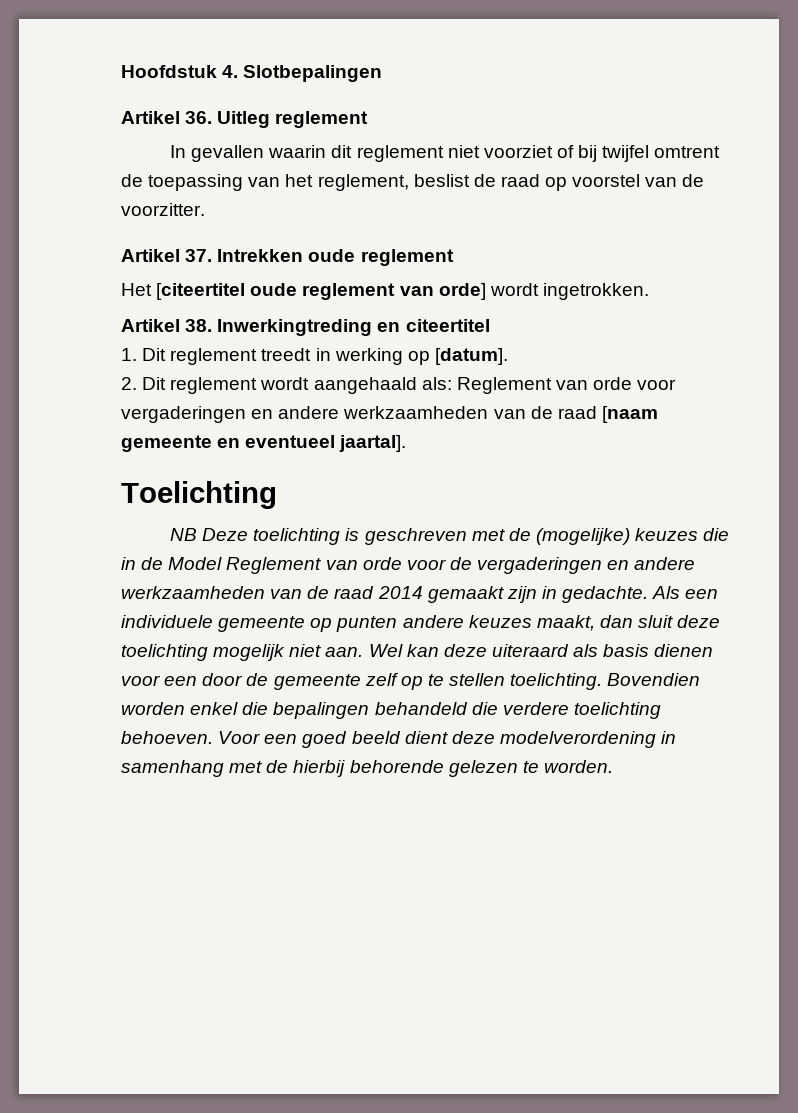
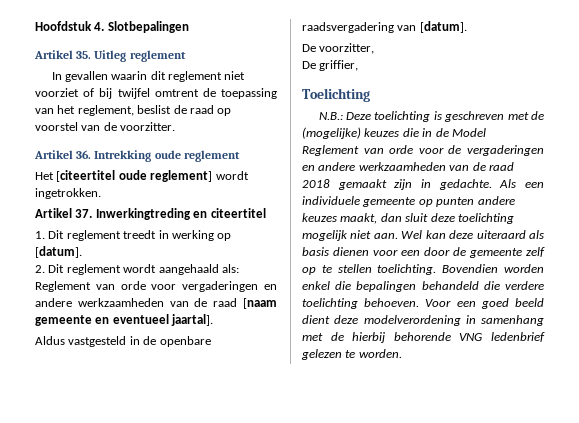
[185,111,213,124] 36. -> [76,51,92,59] 35.
[185,249,304,262] 37. Intrekken -> [76,150,152,162] 36. Intrekking
[302,283,486,300] reglement van orde] -> [150,170,213,182] reglement]
[185,319,213,332] 38. -> [75,209,93,218] 37.
(407, 443) none -> [35,336,211,347] [302,21,467,33] [302,43,375,54] [302,60,359,71] // Aldus vastgesteld in de openbare raadsvergadering van [datum]. // De voorzitter, // De griffier,
[170,528,198,541] NB -> [318,112,343,120] N.B.:
[377,586,423,599] 2014 -> [302,179,330,188] 2018
(444, 766) none -> [459,332,545,342] VNG ledenbrief

